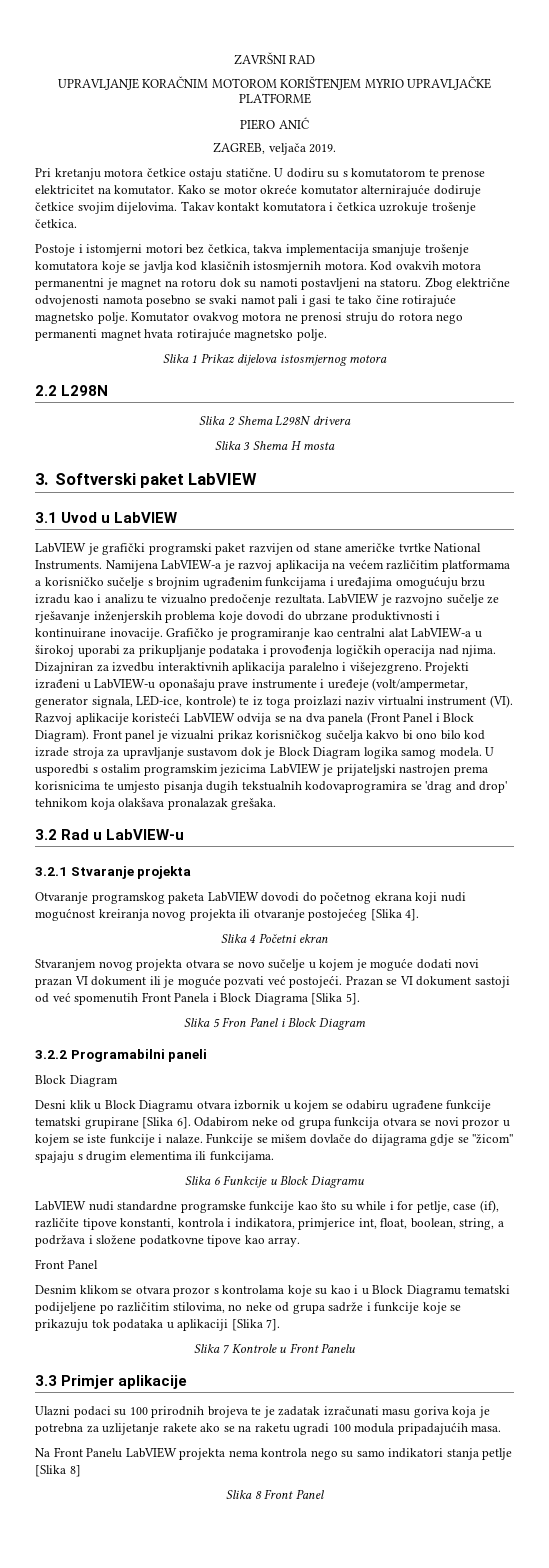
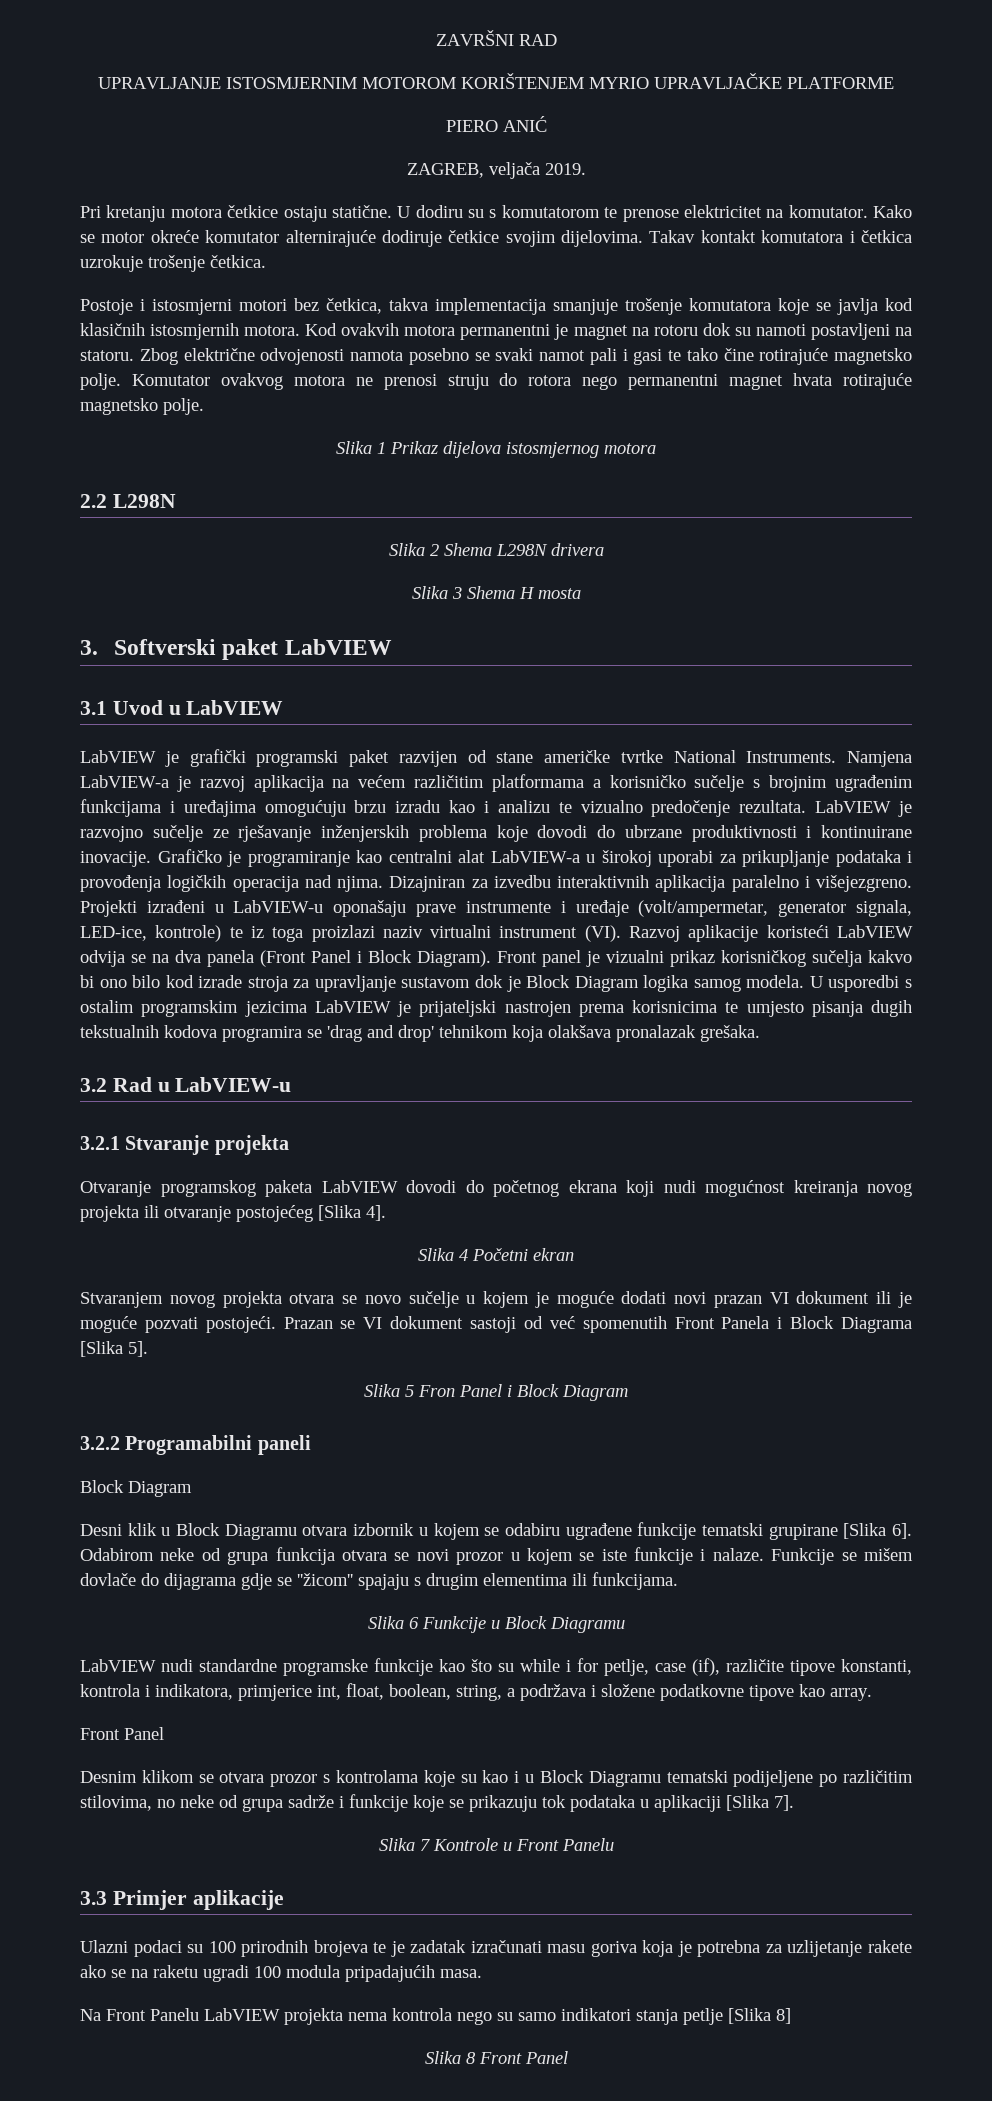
[142,76,209,88] KORAČNIM -> [226,77,357,89] ISTOSMJERNIM
[86,244,143,256] istomjerni -> [152,299,232,315] istosmjerni
[35,329,97,341] permanenti -> [628,374,719,390] permanentni
[105,560,158,572] Namijena -> [847,751,912,767] Namjena
[327,679,369,691] uređeje -> [575,900,629,917] uređaje
[305,781,408,793] kodovaprogramira -> [164,1025,302,1042] kodova programira
[267,975,286,985] već -> (198, 1325) none

